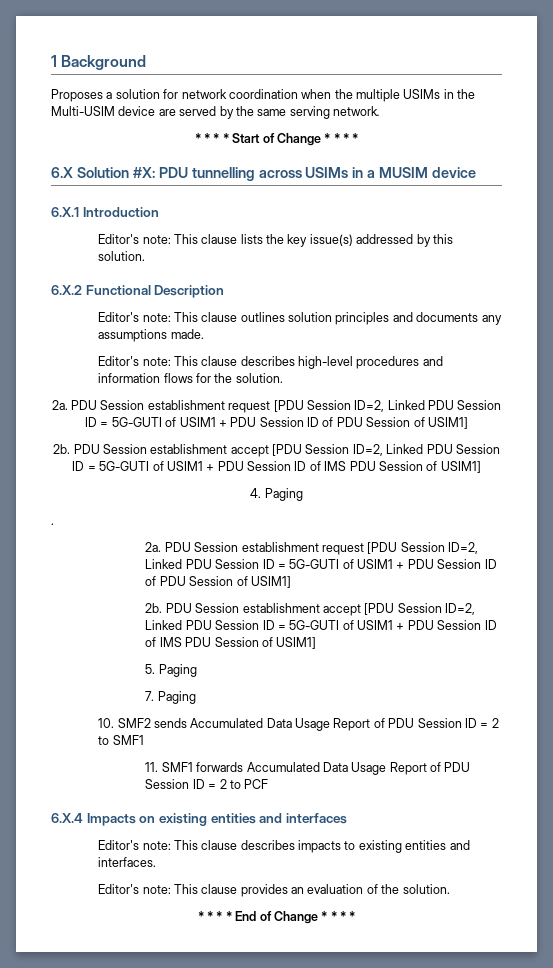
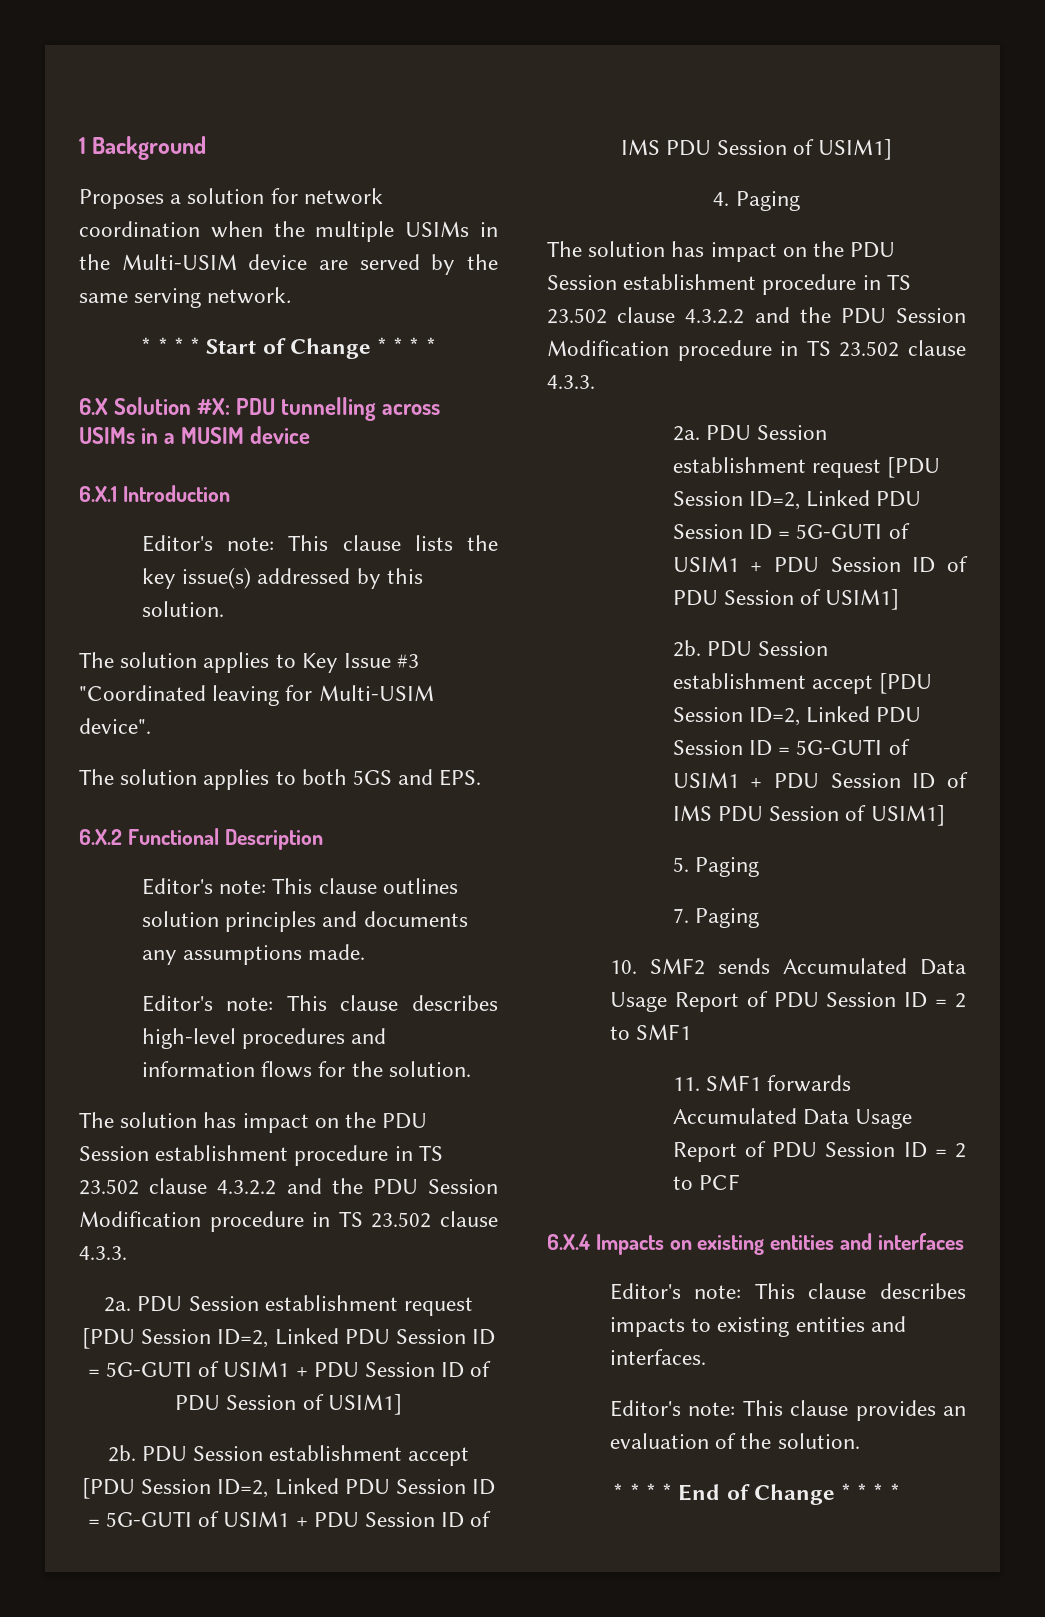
(146, 256) none -> [79,652,420,673] [79,685,434,706] [79,718,151,734] [79,769,482,790] // The solution applies to Key Issue #3 "Coordinated leaving for Multi-USIM device". // The solution applies to both 5GS and EPS.
(283, 378) none -> [79,1112,428,1133] [79,1145,443,1166] [79,1178,498,1195] [79,1211,499,1232] [79,1246,127,1260] // The solution has impact on the PDU Session establishment procedure in TS 23.502 clause 4.3.2.2 and the PDU Session Modification procedure in TS 23.502 clause 4.3.3.
[51,523,54,525] . -> [547,241,896,262] [547,274,911,295] [547,307,966,324] [547,340,966,361] [547,375,595,389] The solution has impact on the PDU Session establishment procedure in TS 23.502 clause 4.3.2.2 and the PDU Session Modification procedure in TS 23.502 clause 4.3.3.

